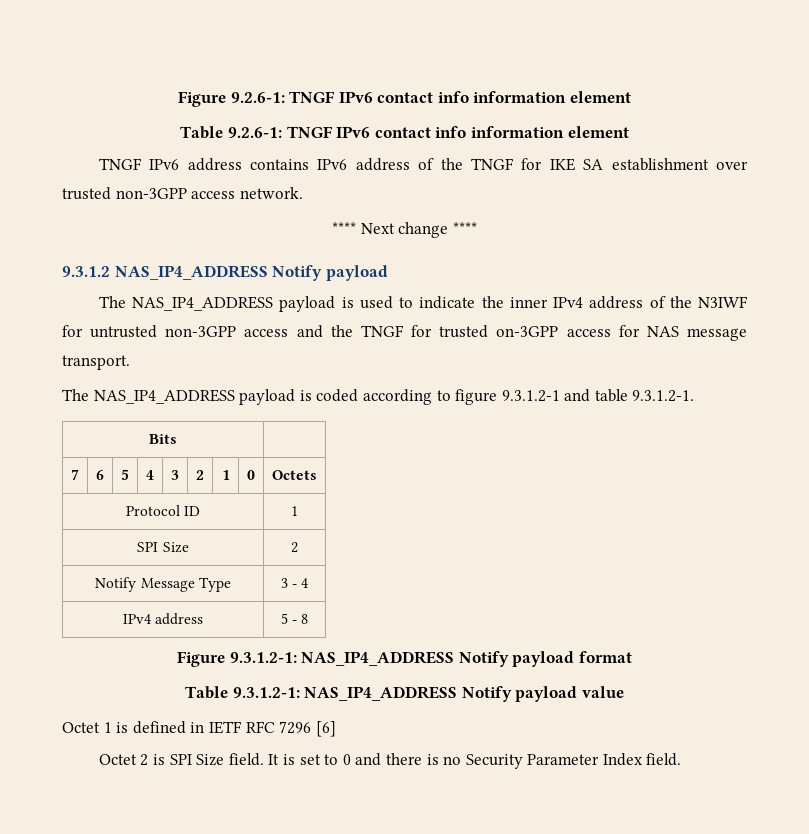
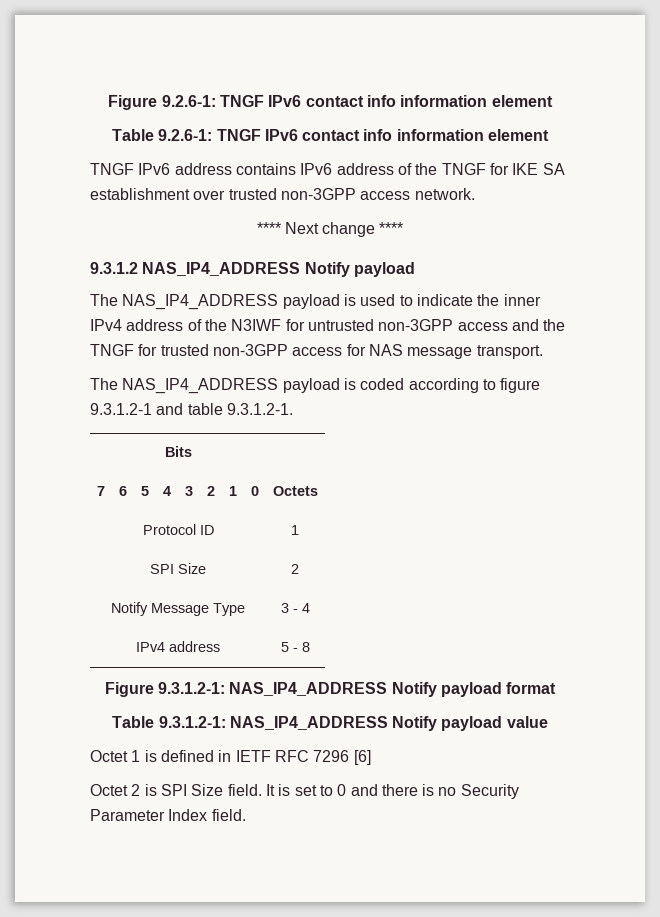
[496,326,559,337] on-3GPP -> [212,344,288,356] non-3GPP

